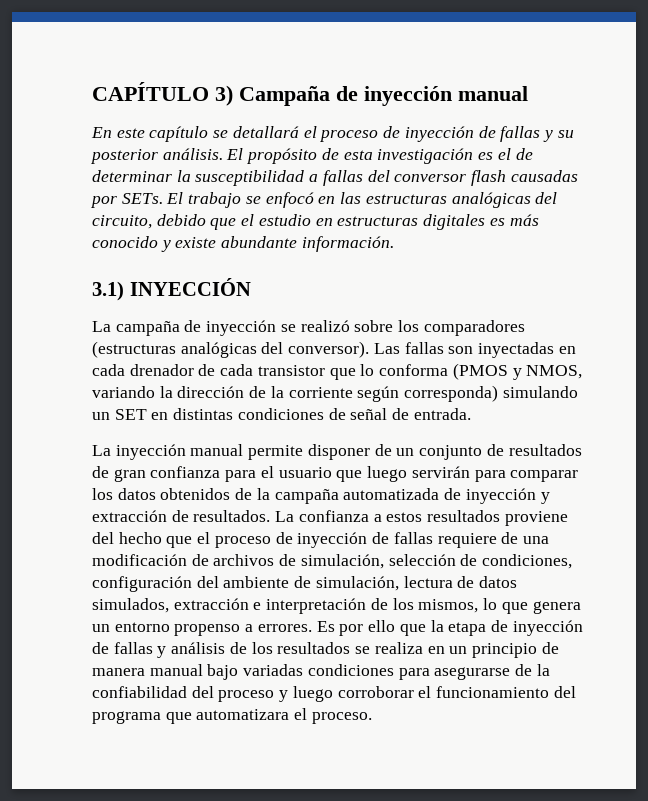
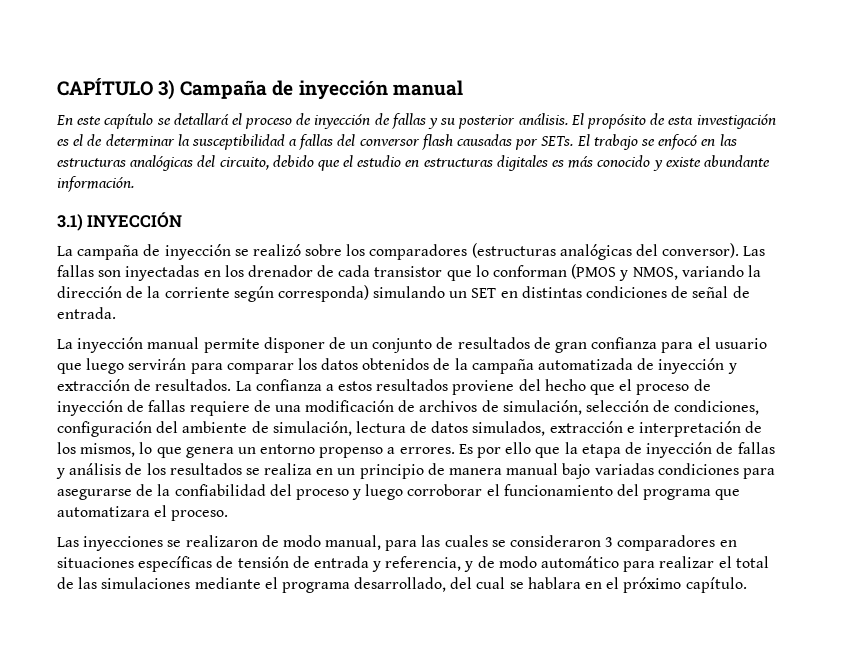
[92,364,125,376] cada -> [224,265,244,277] los
[379,364,449,376] conforma -> [493,265,568,277] conforman
(372, 718) none -> [57,535,737,551] [57,556,769,572] [57,577,747,593] // Las inyecciones se realizaron de modo manual, para las cuales se consideraron 3 comparadores en situaciones específicas de tensión de entrada y referencia, y de modo automático para realizar el total de las simulaciones mediante el programa desarrollado, del cual se hablara en el próximo capítulo.

